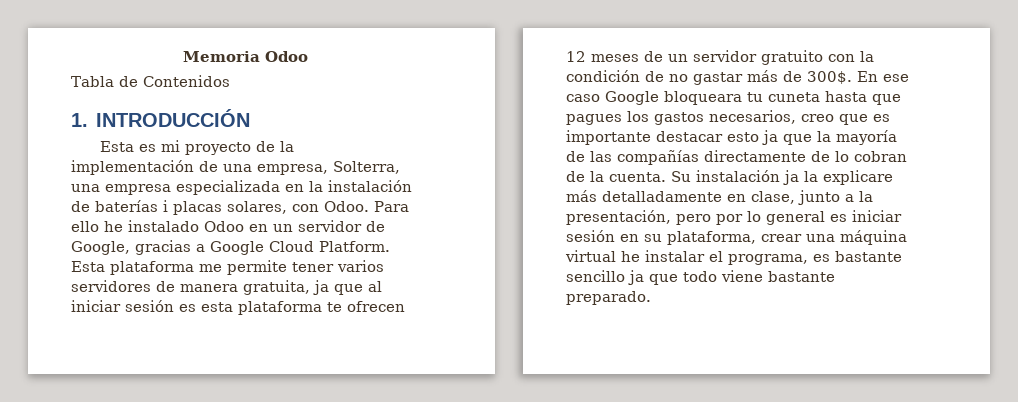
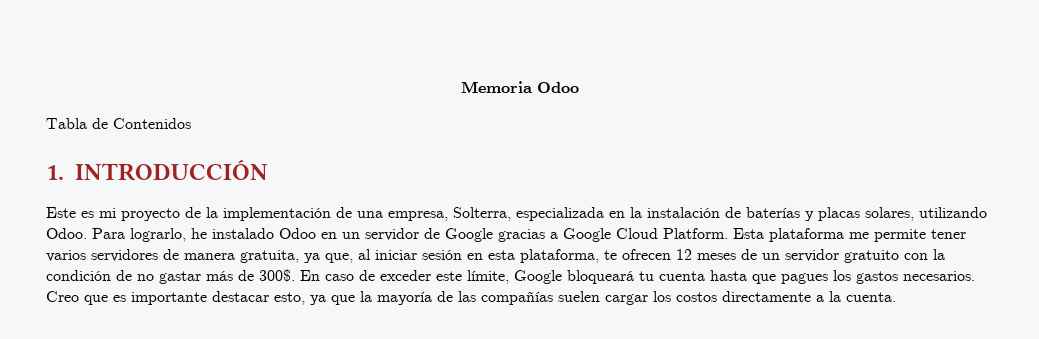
[100,141,135,152] Esta -> [46,207,76,218] Este
[71,184,171,195] una empresa -> (511, 214) none
[163,200,168,212] i -> [805,211,814,221] y
[292,204,319,212] con -> [919,207,987,218] utilizando
[71,221,99,232] ello -> [130,228,186,242] lograrlo,
[71,241,130,255] Google, -> [445,228,493,242] Google
[313,280,363,295] ja que -> [304,253,353,263] ya que,
[179,301,322,315] es esta plataforma -> [467,249,599,263] en esta plataforma,
[883,74,909,82] [566,91,820,105] ese caso Google bloqueara tu cuneta -> [325,270,705,284] caso de exceder este límite, Google bloqueará tu cuenta
[709,110,834,124] necesarios, creo -> [903,271,975,281] [46,291,79,302] necesarios. Creo
[727,130,778,145] esto ja -> [274,292,326,305] esto, ya
[704,150,907,162] [566,170,893,185] [566,190,873,205] [566,210,902,225] [566,230,907,245] [565,250,902,265] [566,270,835,285] [566,291,651,305] directamente de lo cobran de la cuenta. Su instalación ja la explicare más detalladamente en clase, junto a la presentación, pero por lo general es iniciar sesión en su plataforma, crear una máquina virtual he instalar el programa, es bastante sencillo ja que todo viene bastante preparado. -> [558,291,896,305] suelen cargar los costos directamente a la cuenta.

